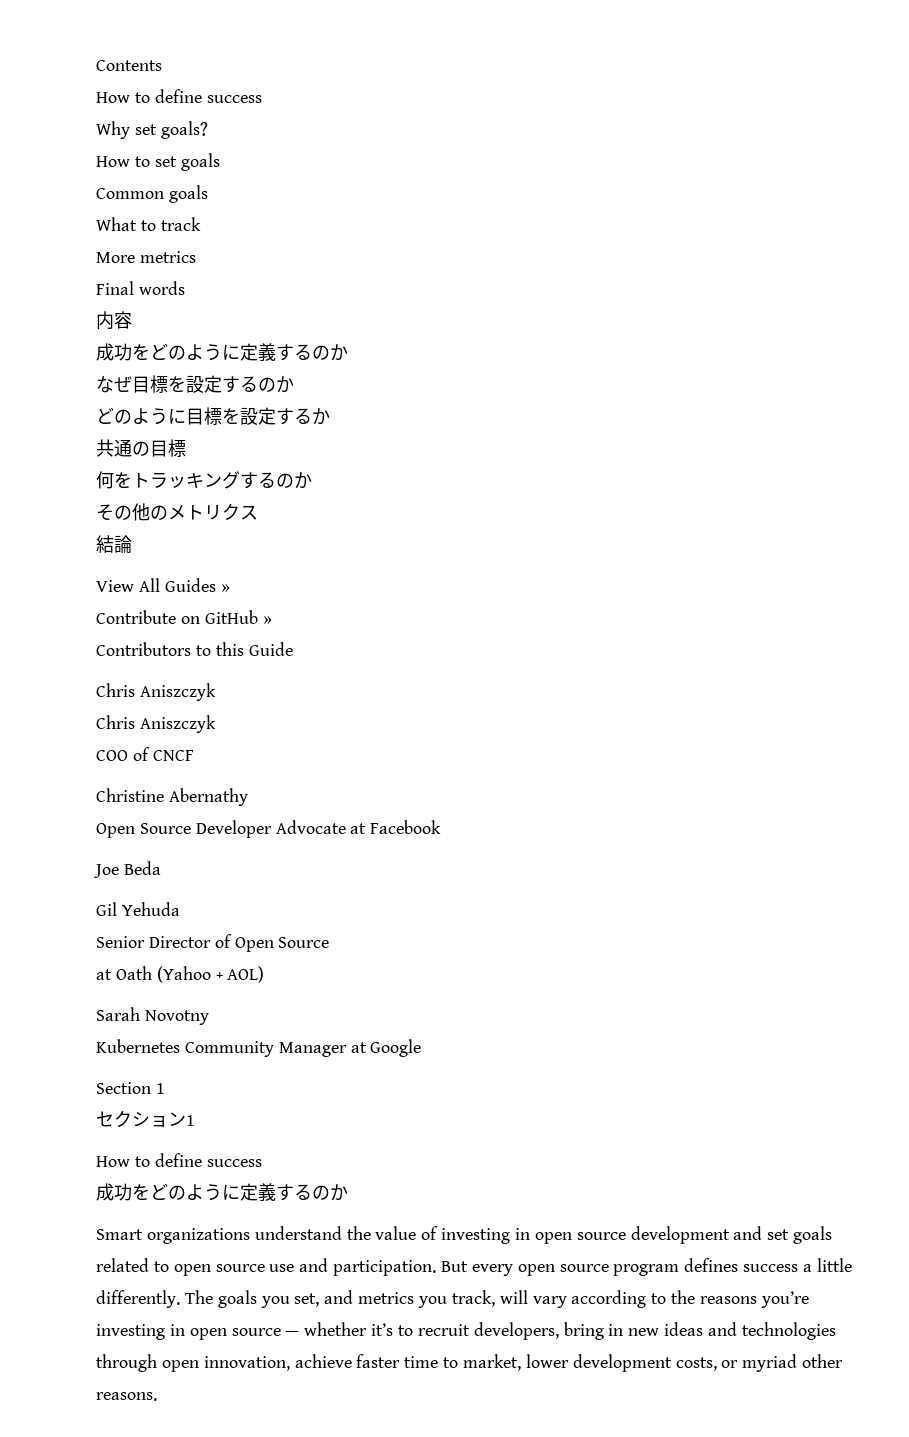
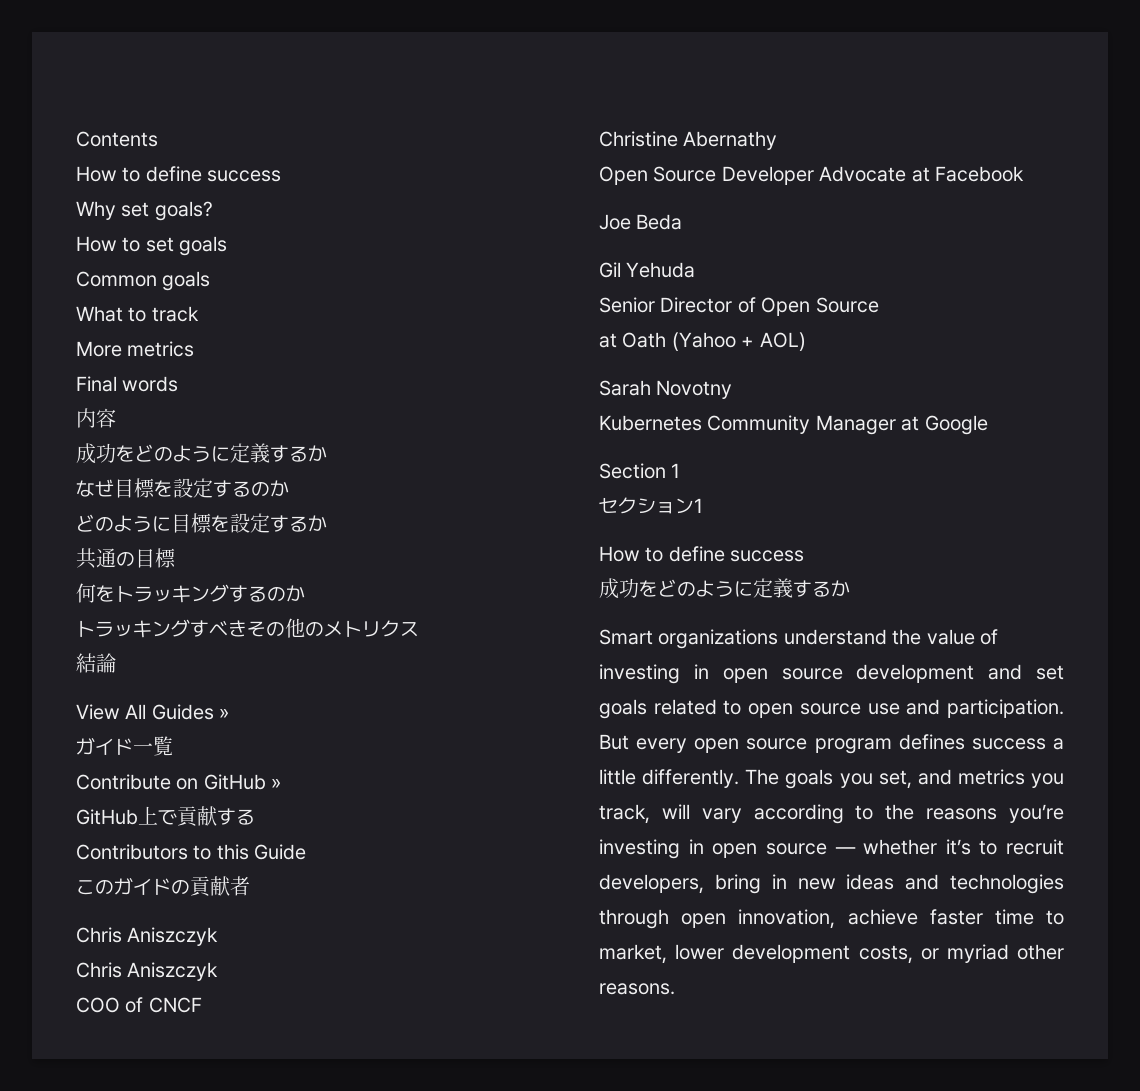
[312,345,330,360] の -> (308, 454) none
(312, 480) none -> [76,619,247,638] トラッキングすべき
(230, 588) none -> [76,736,173,756] // ガイド一覧
(272, 620) none -> [76,806,255,827] // GitHub上で貢献する
(293, 649) none -> [76,876,250,897] // このガイドの貢献者
[312,1185,330,1200] の -> (831, 589) none

